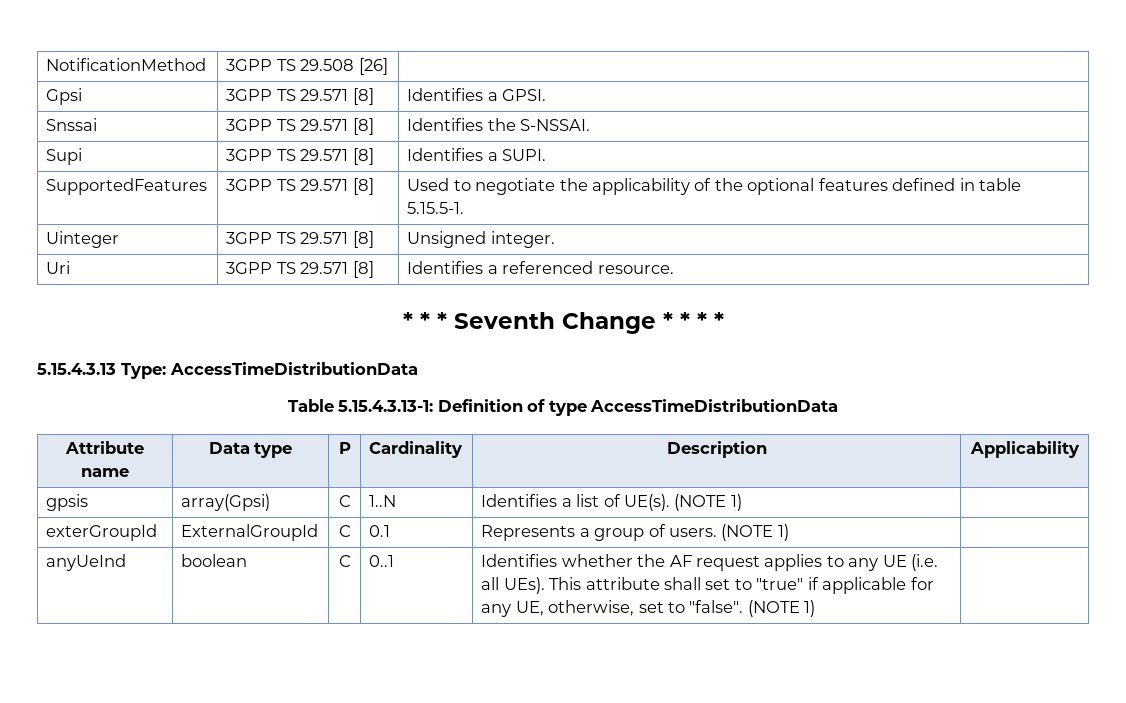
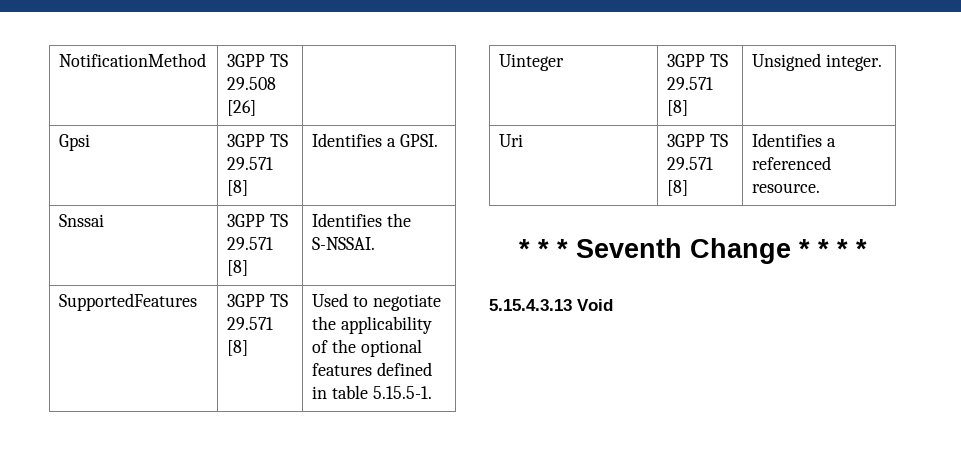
[46,148,83,165] [226,148,374,165] [407,148,547,161] // Supi | 3GPP TS 29.571 [8] | Identifies a SUPI. -> (376, 243) none
[121,362,418,379] [287,399,839,416] [65,441,144,454] [81,468,129,477] [208,442,293,458] [338,442,351,454] [369,441,463,458] [666,441,767,458] [969,441,1079,458] [46,494,89,511] [181,494,271,511] [338,495,351,507] [369,495,397,507] [481,494,742,511] [46,524,158,541] [181,524,319,541] [338,525,351,537] [369,525,391,537] [481,524,789,541] [46,554,127,571] [181,554,248,567] [338,555,351,567] [369,555,395,567] [481,554,939,571] [481,577,934,594] [481,600,816,617] Type: AccessTimeDistributionData // Table 5.15.4.3.13-1: Definition of type AccessTimeDistributionData // Attribute name | Data type | P | Cardinality | Description | Applicability // gpsis | array(Gpsi) | C | 1..N | Identifies a list of UE(s). (NOTE 1) | // exterGroupId | ExternalGroupId | C | 0.1 | Represents a group of users. (NOTE 1) | // anyUeInd | boolean | C | 0..1 | Identifies whether the AF request applies to any UE (i.e. all UEs). This attribute shall set to "true" if applicable for any UE, otherwise, set to "false". (NOTE 1) | -> [577,299,613,311] Void

